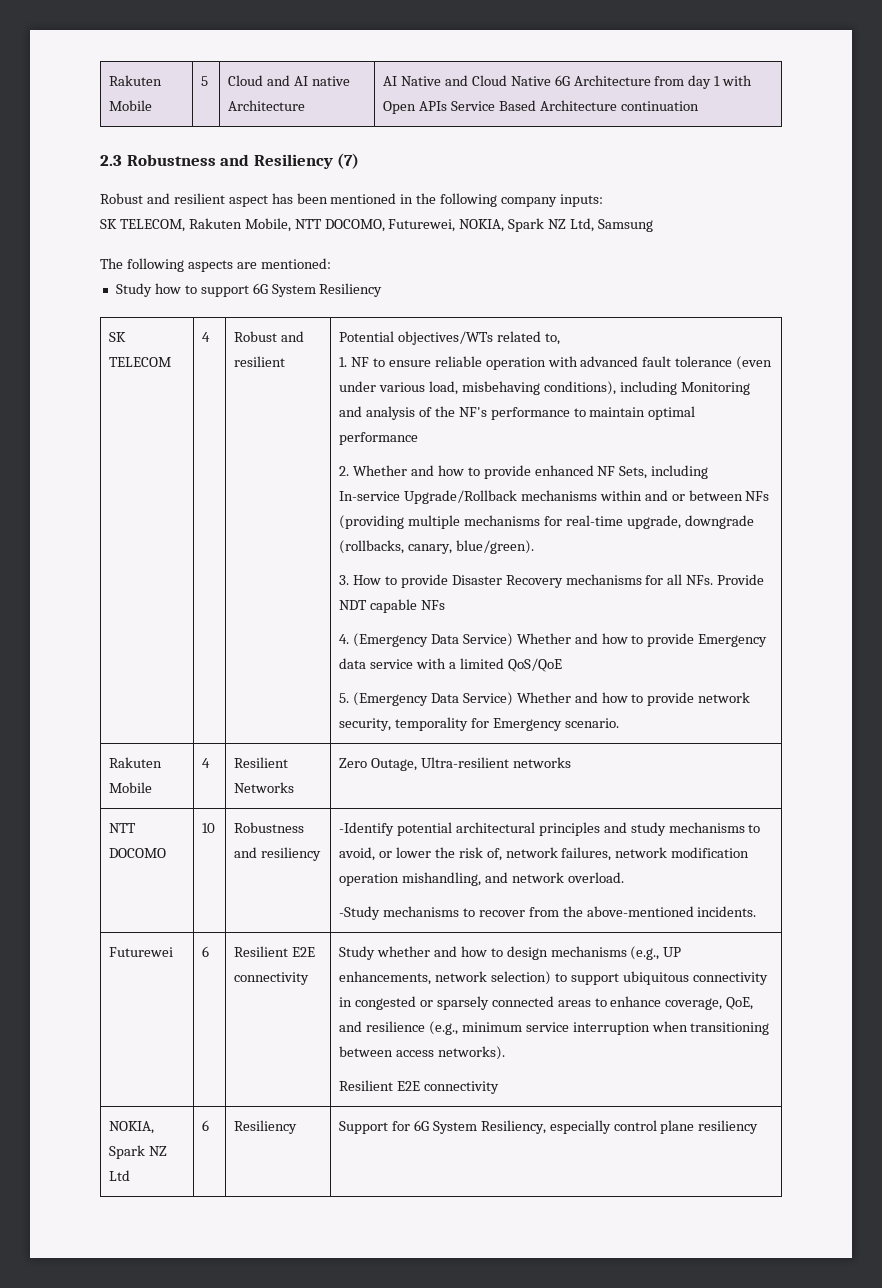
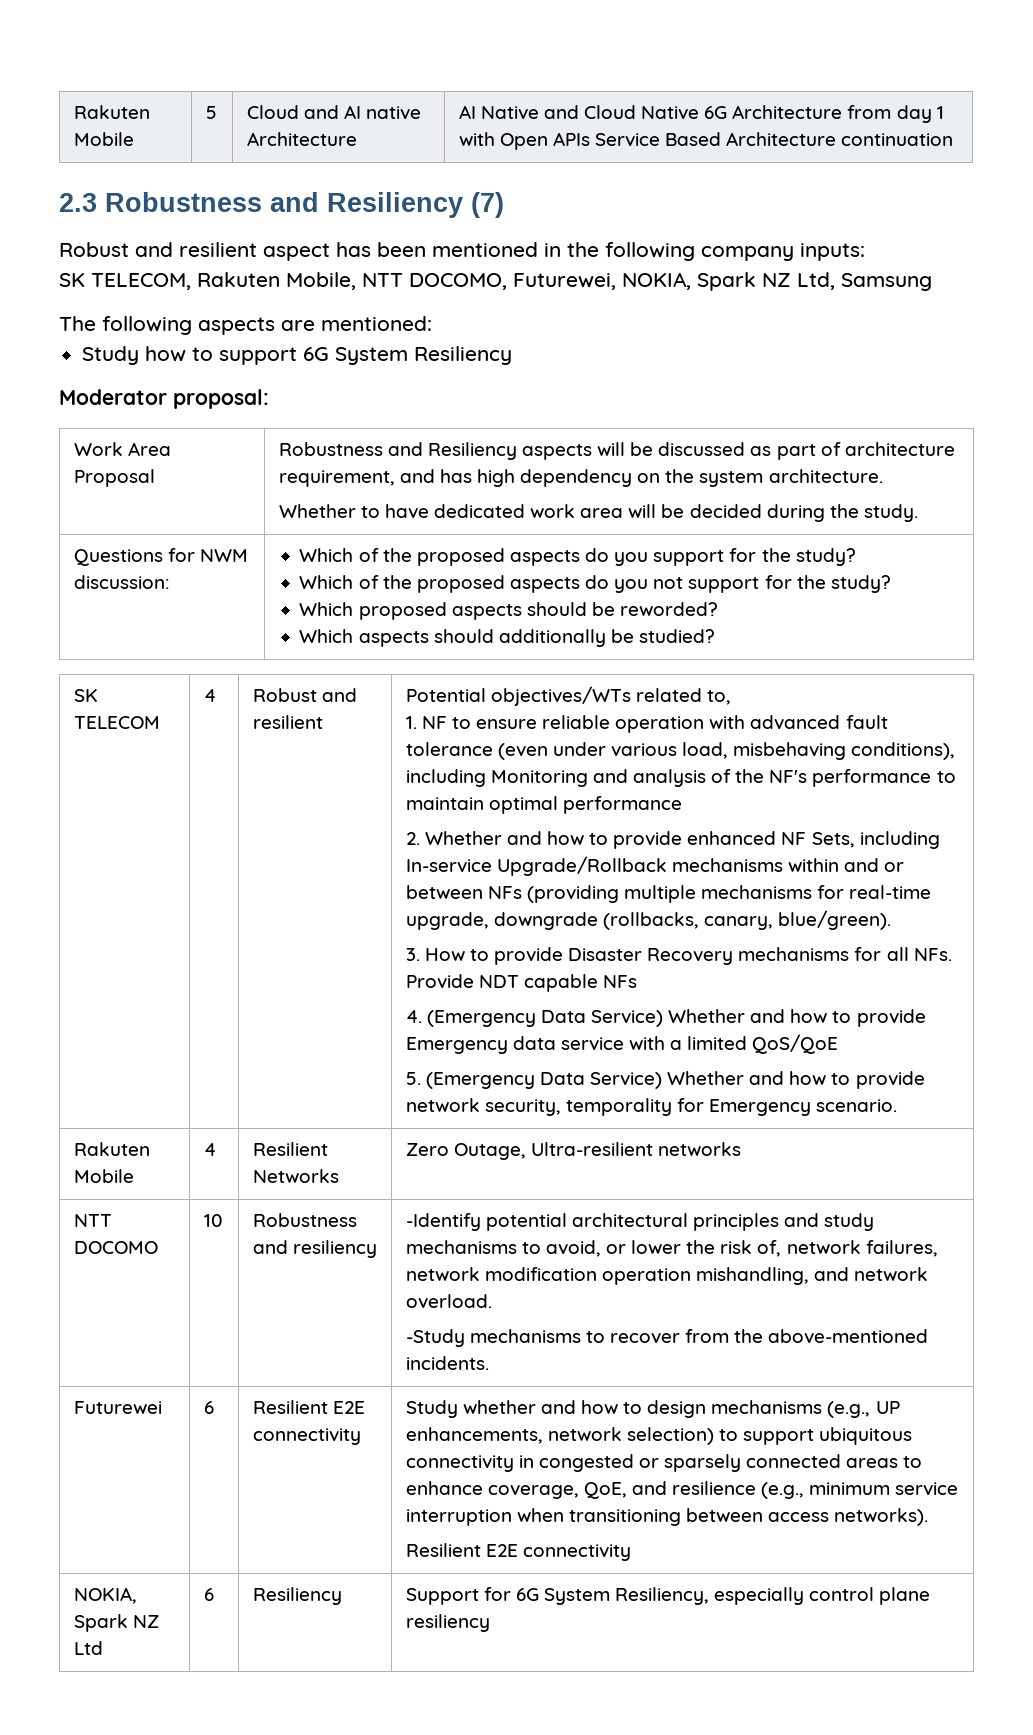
(383, 290) none -> [59,389,269,409] [73,442,171,456] [73,469,155,487] [278,442,955,460] [278,469,883,487] [278,504,918,522] [73,548,248,566] [73,575,170,589] [299,548,856,566] [299,575,891,593] [299,602,719,620] [299,629,716,647] // Moderator proposal: // Work Area Proposal | Robustness and Resiliency aspects will be discussed as part of architecture requirement, and has high dependency on the system architecture. // Whether to have dedicated work area will be decided during the study. // Questions for NWM discussion: | Which of the proposed aspects do you support for the study? // Which of the proposed aspects do you not support for the study? // Which proposed aspects should be reworded? // Which aspects should additionally be studied?

